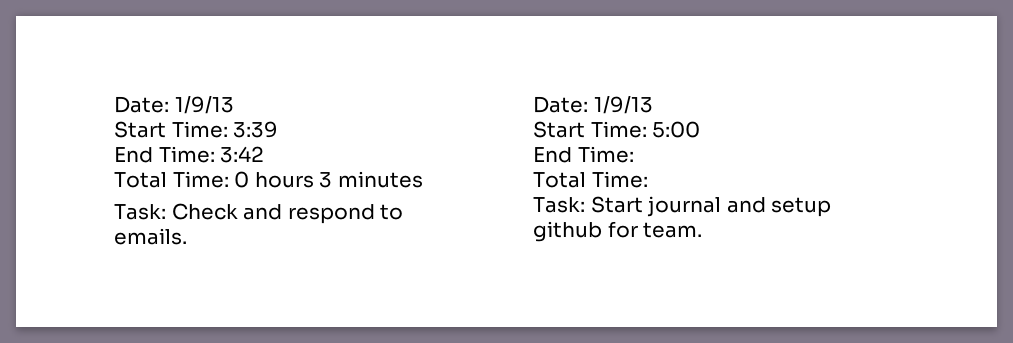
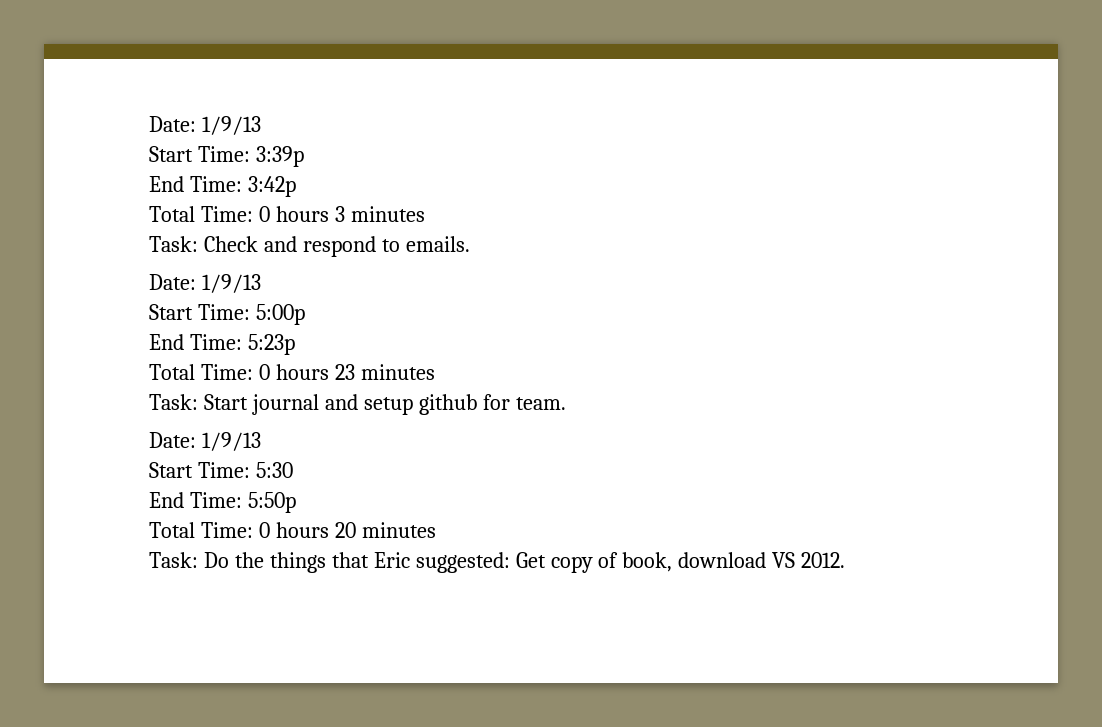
[114,96,234,114] [114,121,279,138] [114,146,265,163] Date: 1/9/13 // Start Time: 3:39 // End Time: 3:42 -> [149,116,261,135] [149,146,304,167] [149,176,296,197] Date: 1/9/13 // Start Time: 3:39p // End Time: 3:42p
[652,121,701,138] [533,146,634,163] [533,171,648,188] 5:00 // End Time: // Total Time: -> [255,304,305,325] [149,334,295,355] [149,364,435,380] 5:00p // End Time: 5:23p // Total Time: 0 hours 23 minutes
(703, 230) none -> [149,432,261,451] [149,462,293,478] [149,492,296,513] [149,522,436,538] [149,552,846,573] // Date: 1/9/13 // Start Time: 5:30 // End Time: 5:50p // Total Time: 0 hours 20 minutes // Task: Do the things that Eric suggested: Get copy of book, download VS 2012.

